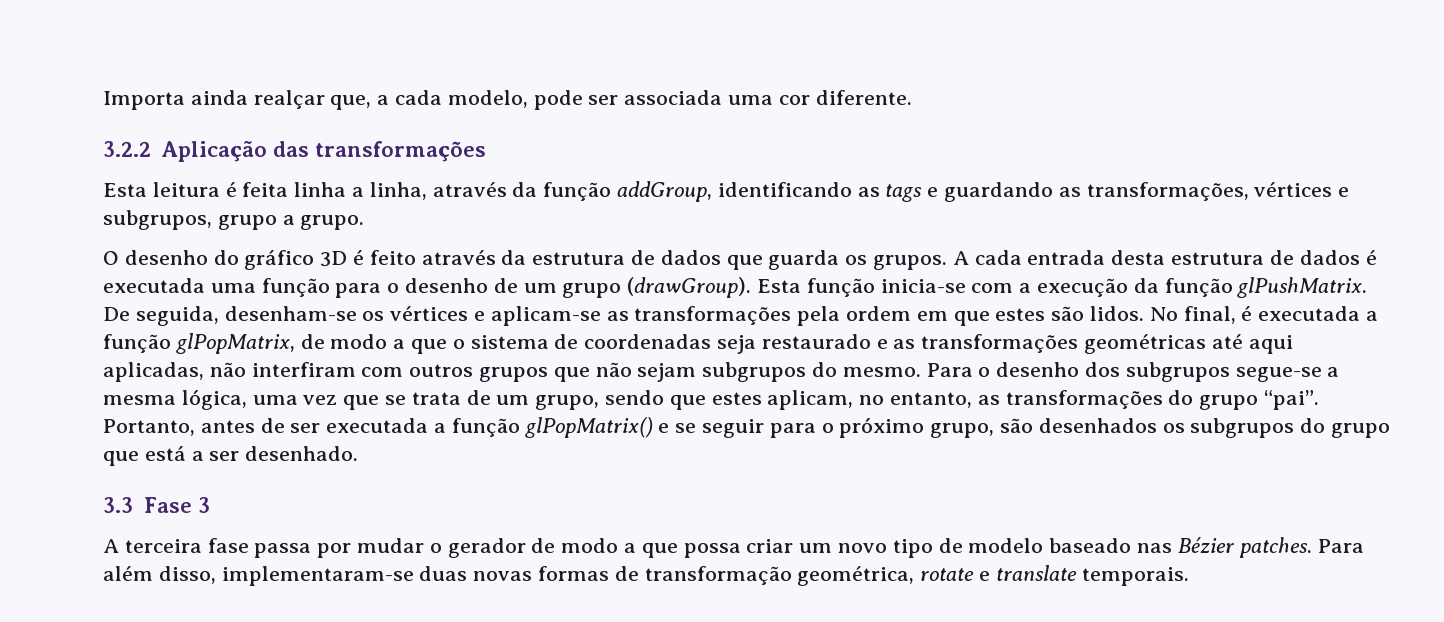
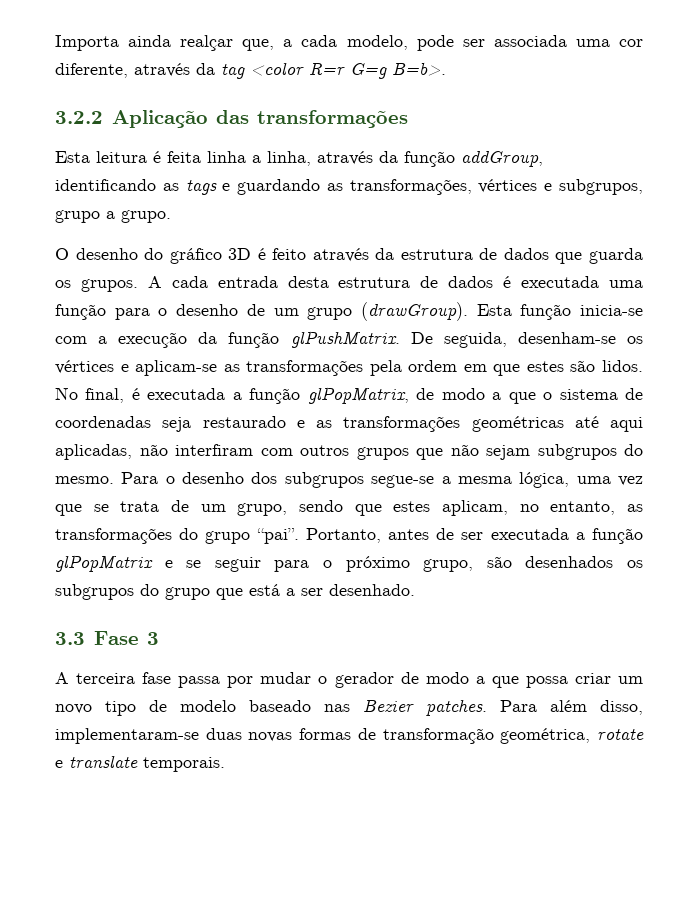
[815,90,912,105] diferente. -> [55,62,446,79] diferente, através da tag <color R=r G=g B=b>.
[524,417,653,438] glPopMatrix() -> [55,555,153,572] glPopMatrix
[1177,537,1234,553] Bézier -> [363,700,414,712] Bezier

